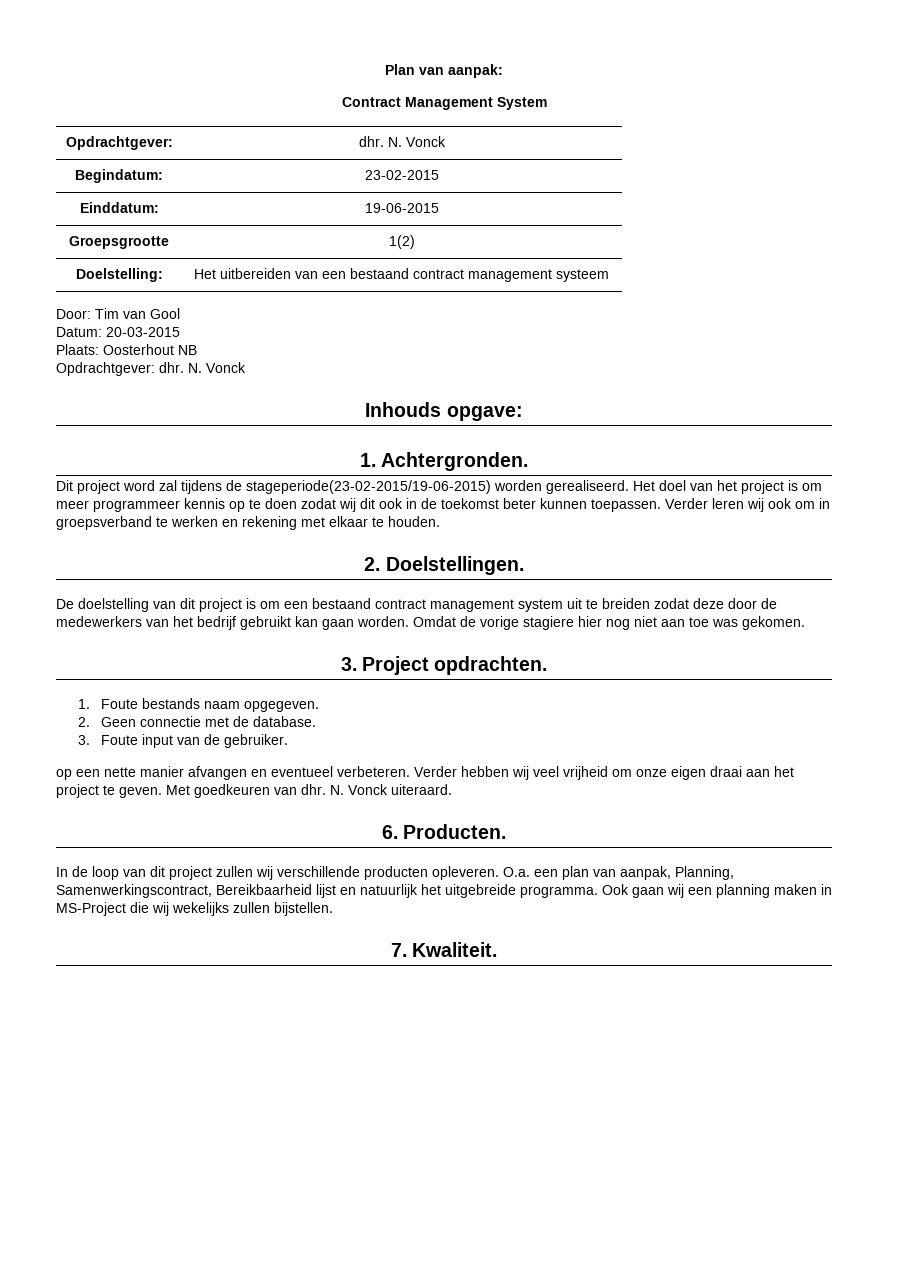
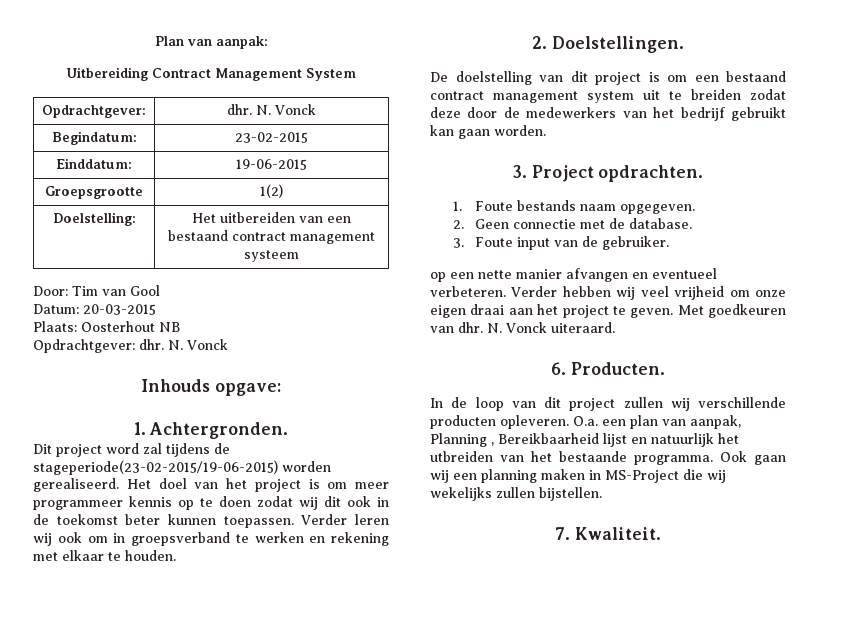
(503, 71) none -> [66,67,148,81] Uitbereiding
[413,616,805,630] Omdat de vorige stagiere hier nog niet aan toe was gekomen. -> (546, 130) none
[675,866,734,880] [56,884,212,898] Planning, Samenwerkingscontract, -> [430,433,494,447] Planning ,
[445,884,516,898] uitgebreide -> [430,451,627,462] utbreiden van het bestaande

